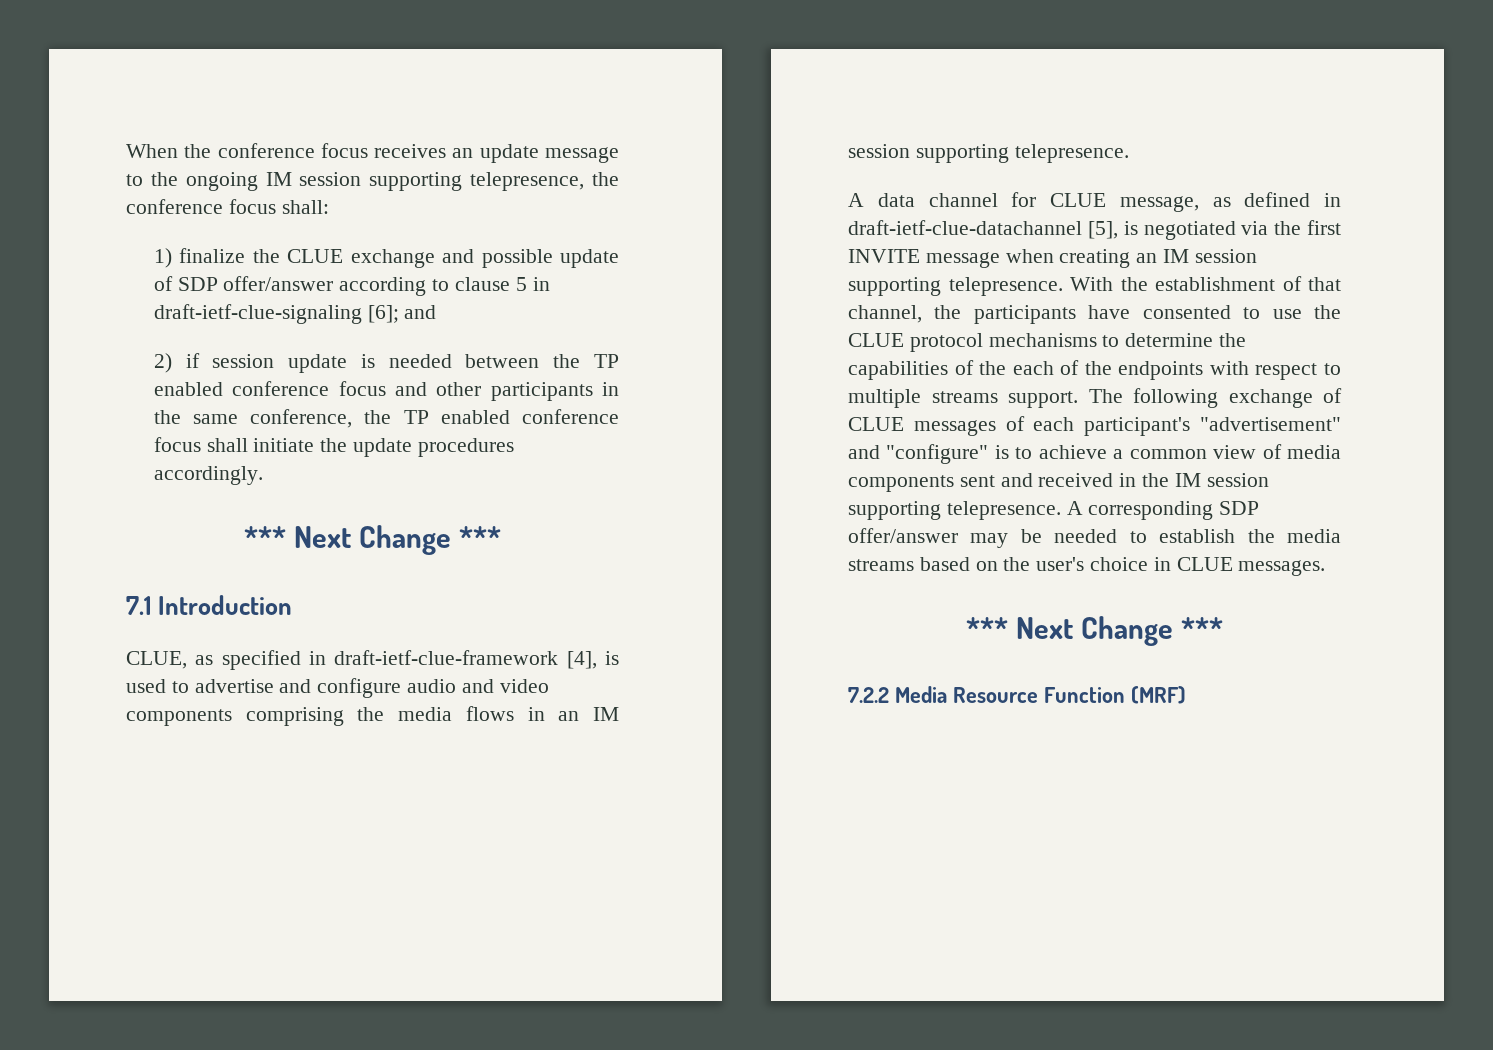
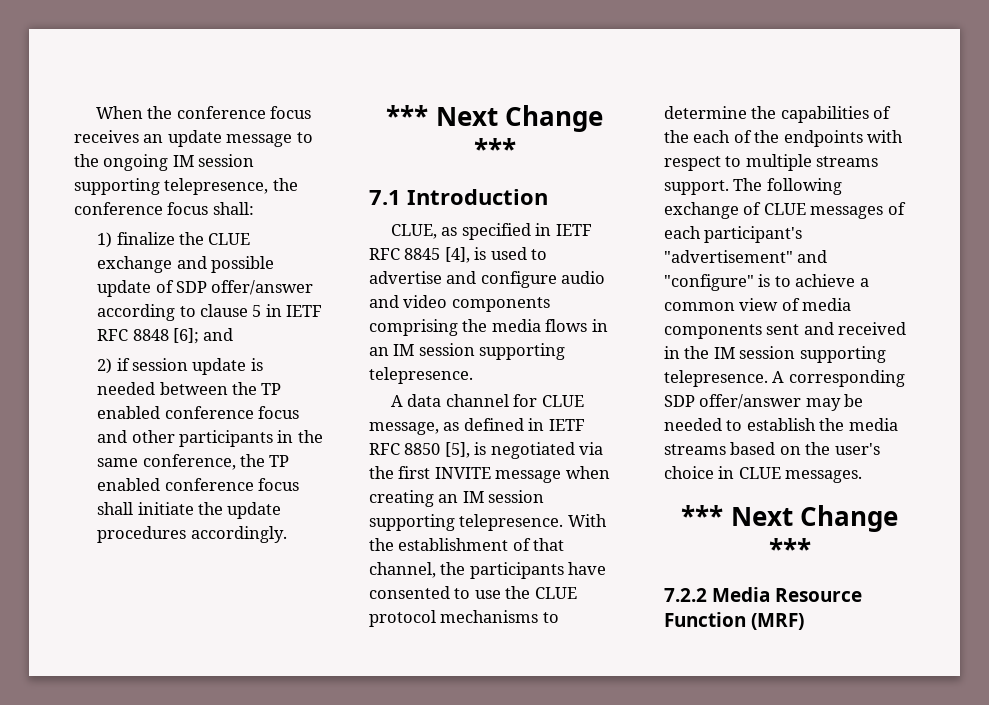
[153,304,362,324] draft-ietf-clue-signaling -> [286,305,323,317] [97,329,169,341] IETF RFC 8848
[334,650,559,665] draft-ietf-clue-framework -> [555,224,592,236] [369,248,441,260] IETF RFC 8845
[848,220,1082,235] draft-ietf-clue-datachannel -> [548,419,585,431] [369,443,441,455] IETF RFC 8850

